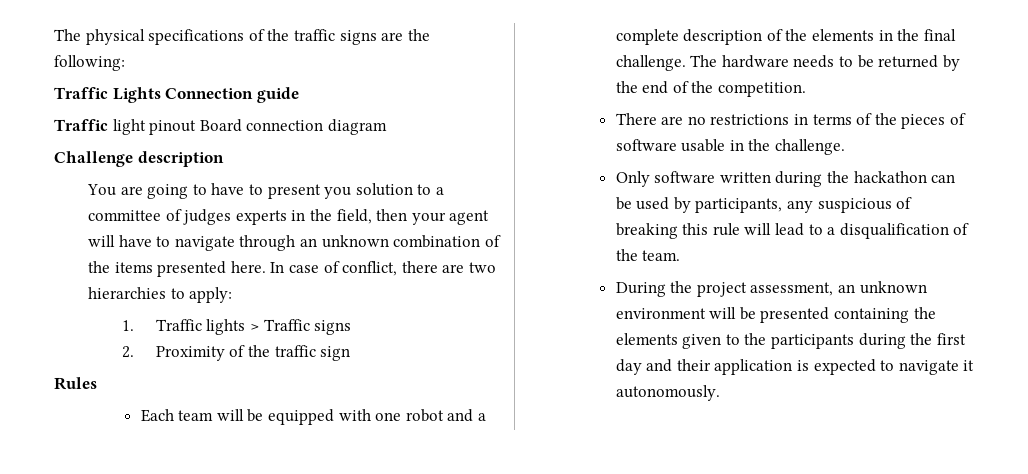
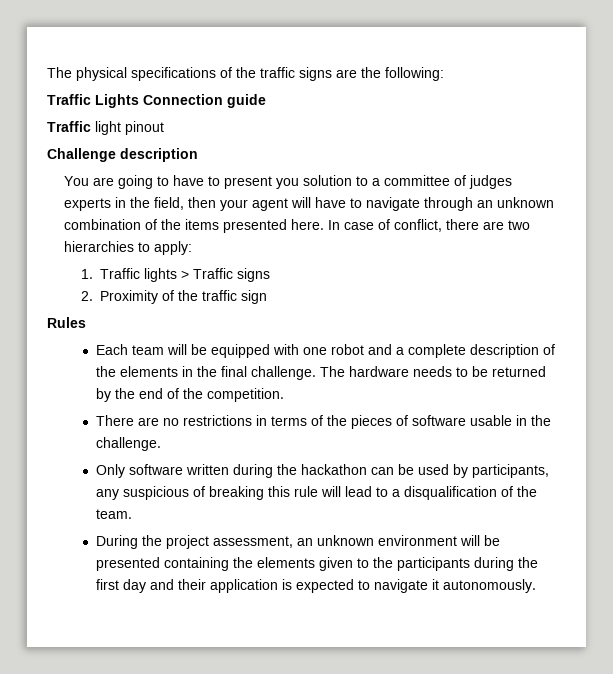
[199,119,387,135] Board connection diagram -> (164, 128) none

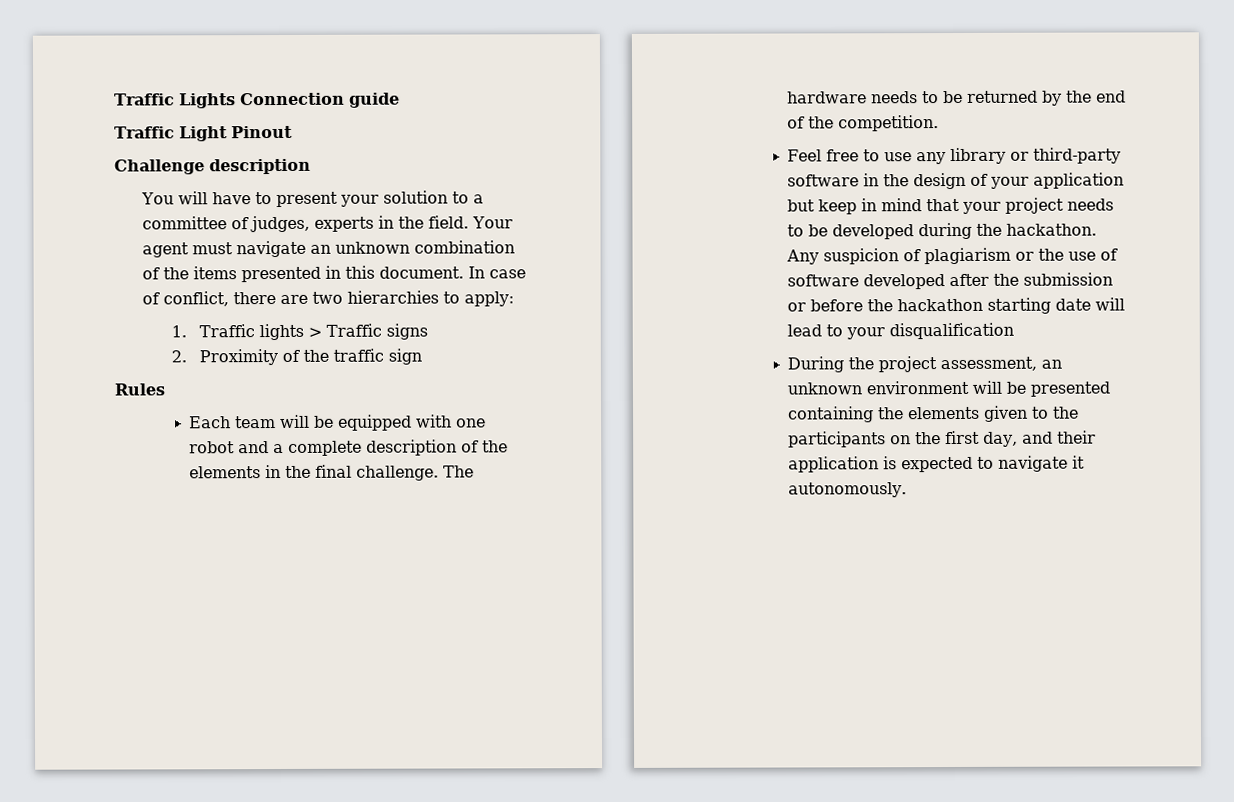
[47,67,444,81] The physical specifications of the traffic signs are the following: // -> (114, 99) none
[95,121,164,135] light pinout -> [178,125,293,142] Light Pinout
[92,175,169,189] are going to -> [178,191,209,205] will
[275,178,299,189] you -> [340,194,380,207] your
[468,175,512,189] judges -> [250,215,311,233] judges,
[153,197,473,211] field, then your agent will have to navigate through -> [428,215,514,229] [142,240,307,258] field. Your agent must navigate
[290,219,324,230] here. -> [325,265,465,279] in this document.
[95,415,551,429] [95,437,161,451] [95,464,549,478] [95,486,318,500] There are no restrictions in terms of the pieces of software usable in the challenge. // Only software written during the hackathon can be used by participants, any suspicious of breaking this rule -> [787,147,1122,165] [787,172,1125,190] [787,197,1115,215] [787,222,1098,240] [786,247,1119,265] [787,272,1114,290] [787,297,1092,314] Feel free to use any library or third-party software in the design of your application but keep in mind that your project needs to be developed during the hackathon. Any suspicion of plagiarism or the use of software developed after the submission or before the hackathon starting date
[391,489,400,497] a -> [846,327,886,340] your
[500,486,537,497] [95,509,132,519] of the team. -> (1015, 331) none
[473,557,514,571] during -> [890,435,912,445] on
[122,579,146,593] day -> [983,431,1019,447] day,

